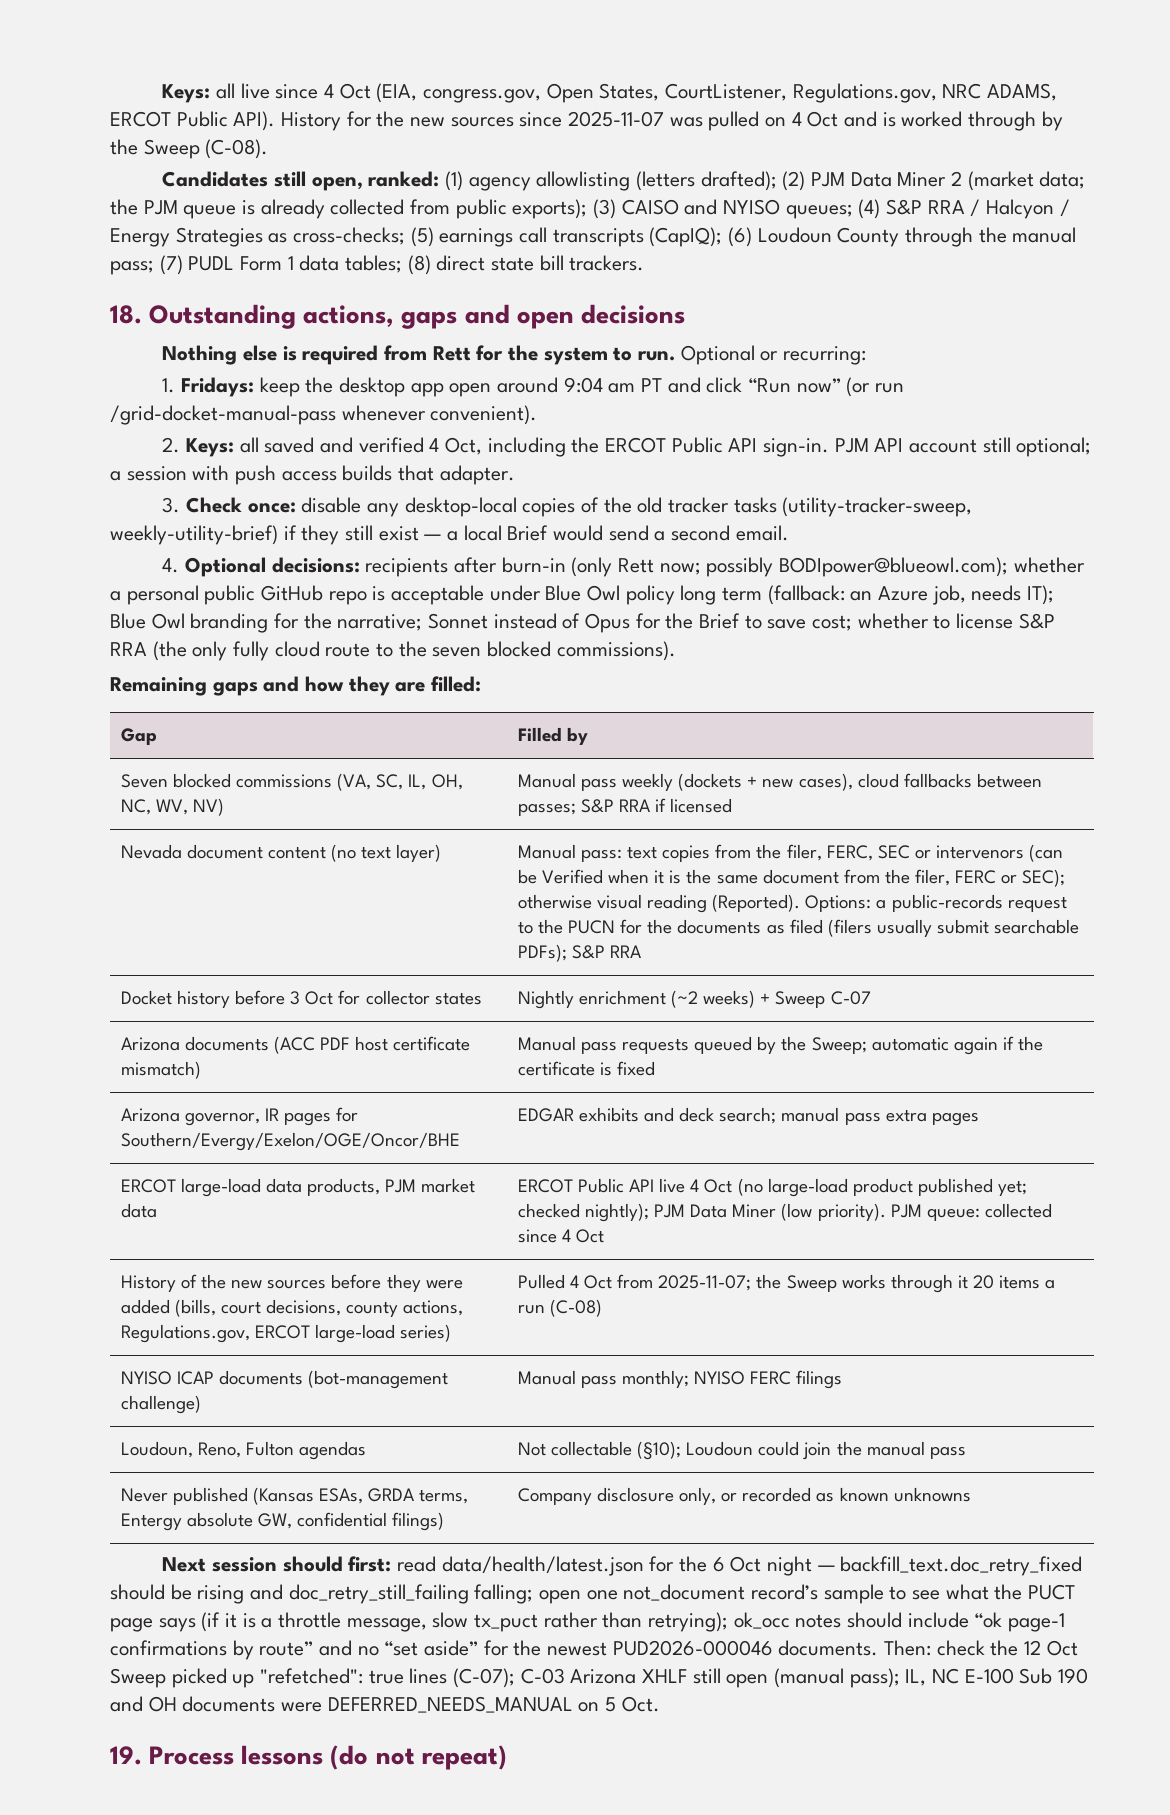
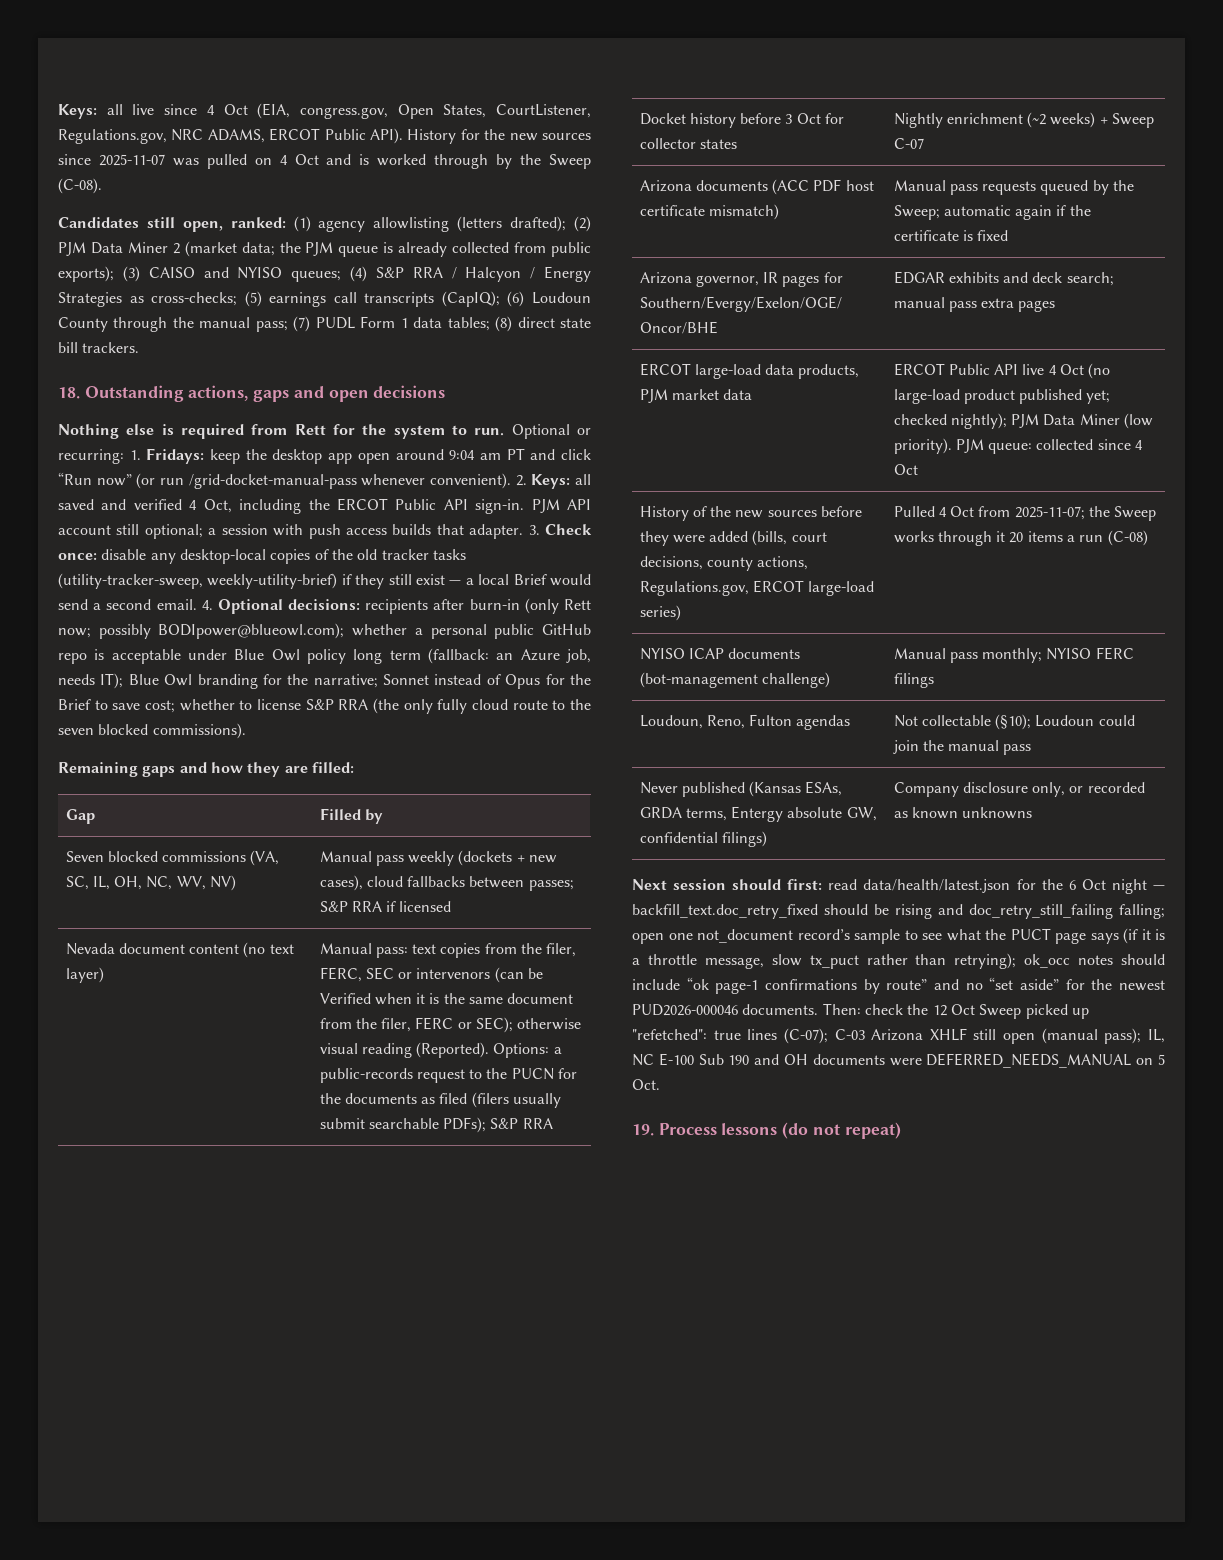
(866, 355) // -> (124, 456) none
(538, 415) // -> (512, 481) none
(515, 475) // -> (524, 531) none
(789, 533) // -> (197, 604) none

